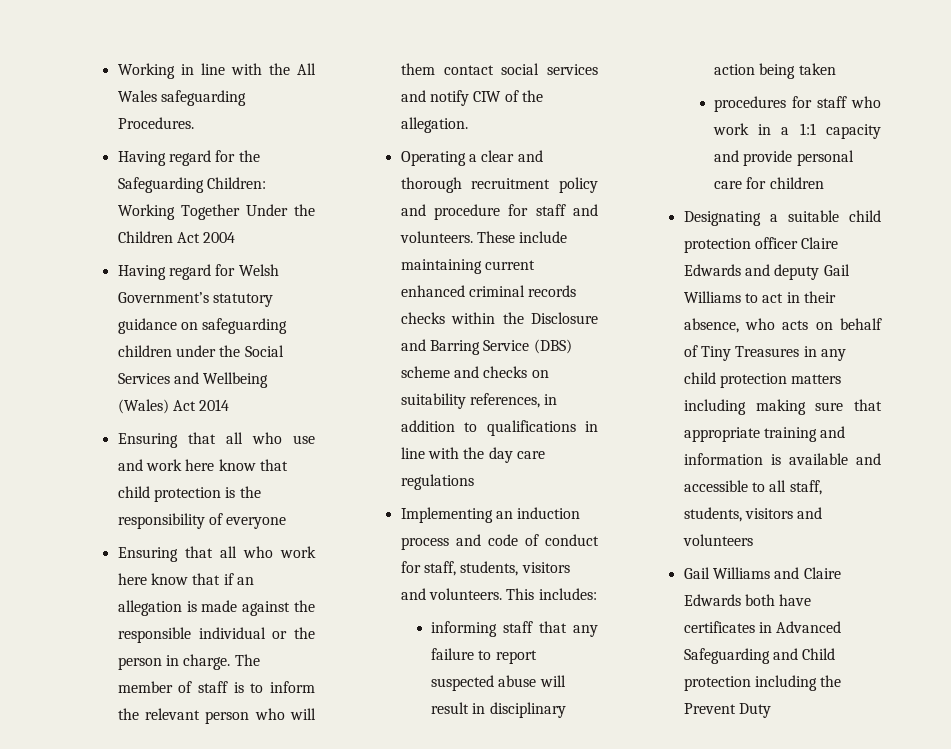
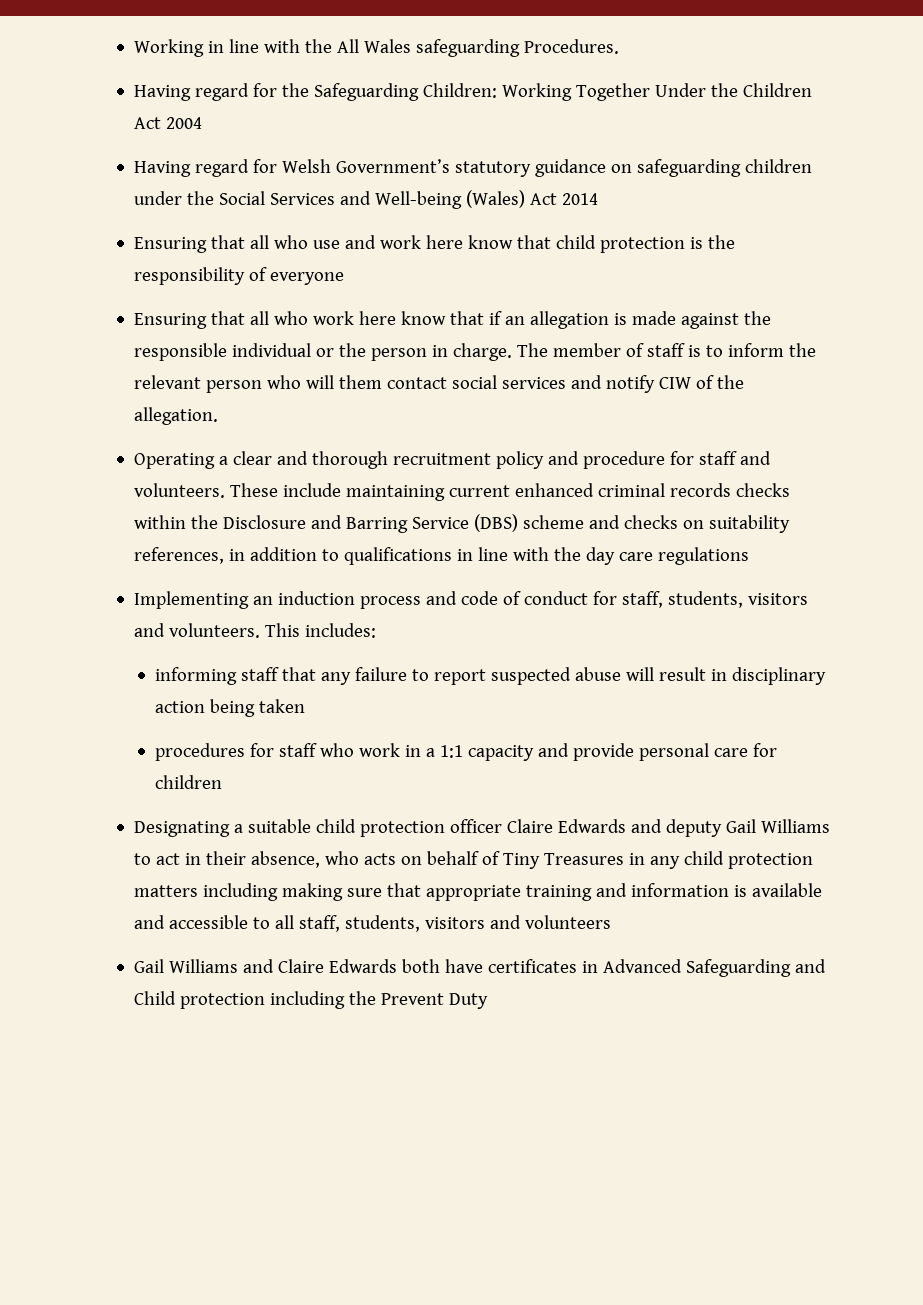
[203,372,269,388] Wellbeing -> [374,191,462,209] Well-being

